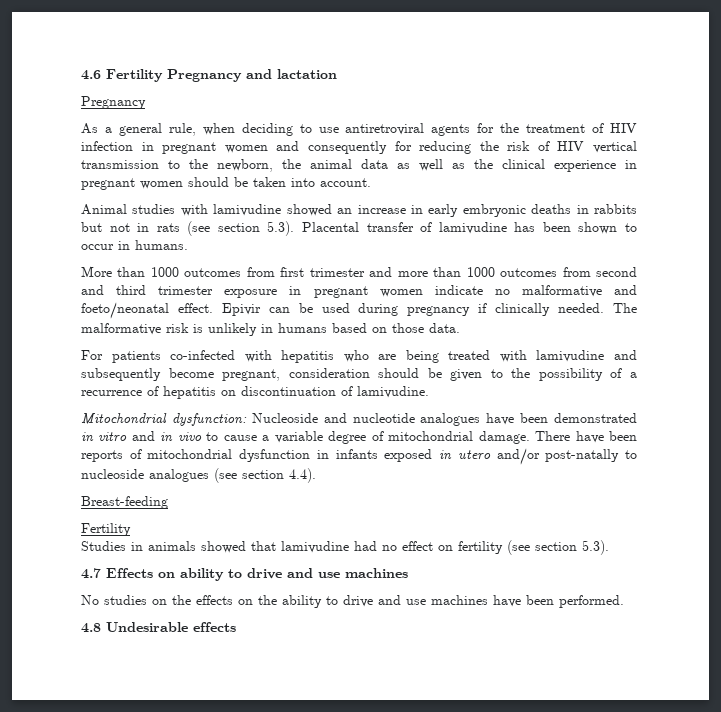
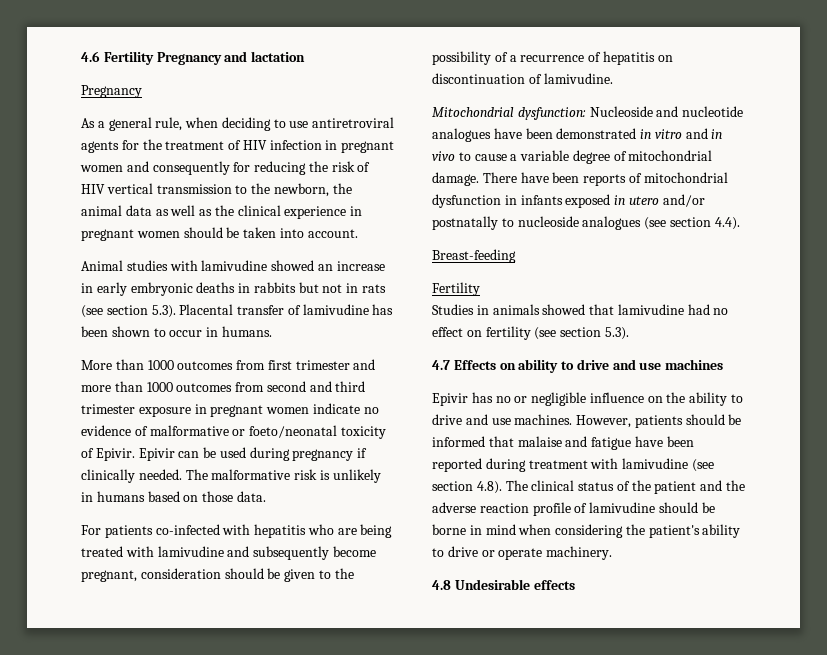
[521,285,638,297] [81,302,213,319] malformative and foeto/neonatal effect. -> [81,425,386,439] [81,448,135,461] evidence of malformative or foeto/neonatal toxicity of Epivir.
[545,449,620,462] post-natally -> [432,216,498,230] postnatally
[81,595,233,605] No studies on the effects -> [432,392,644,406] Epivir has no or negligible influence
[431,595,624,608] machines have been performed. -> [514,414,742,428] [432,436,694,450] [432,458,714,472] [432,480,746,494] [432,502,715,516] [432,524,741,538] [432,546,613,560] machines. However, patients should be informed that malaise and fatigue have been reported during treatment with lamivudine (see section 4.8). The clinical status of the patient and the adverse reaction profile of lamivudine should be borne in mind when considering the patient's ability to drive or operate machinery.

